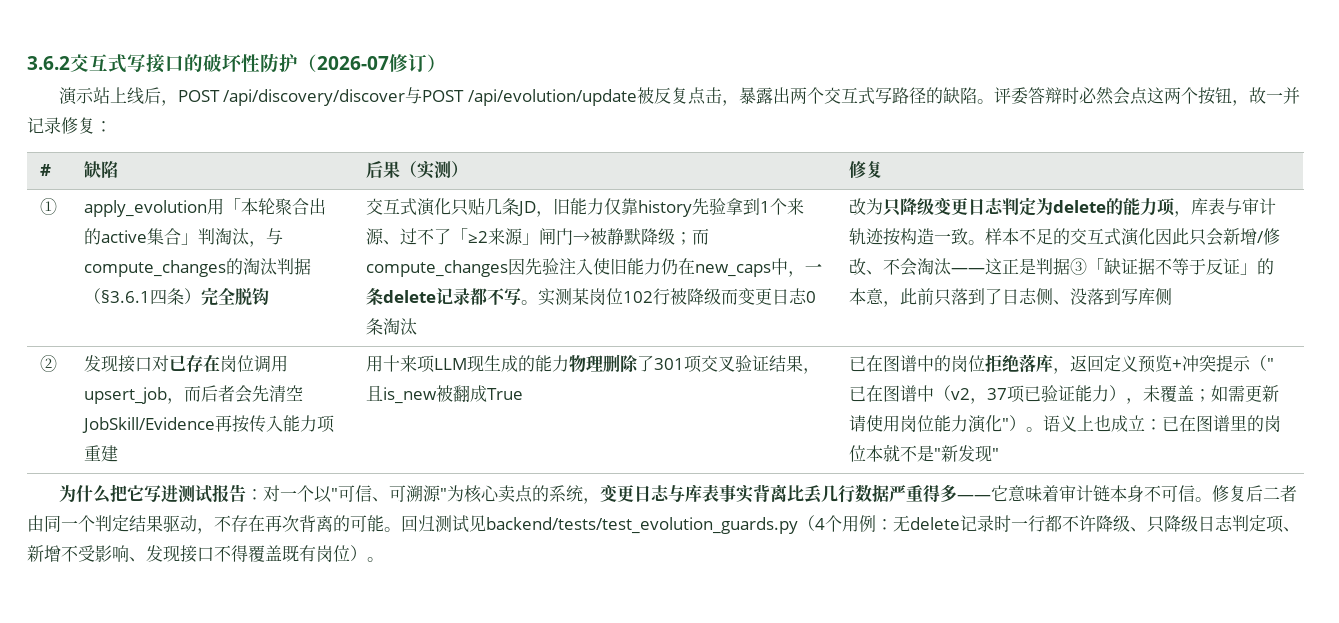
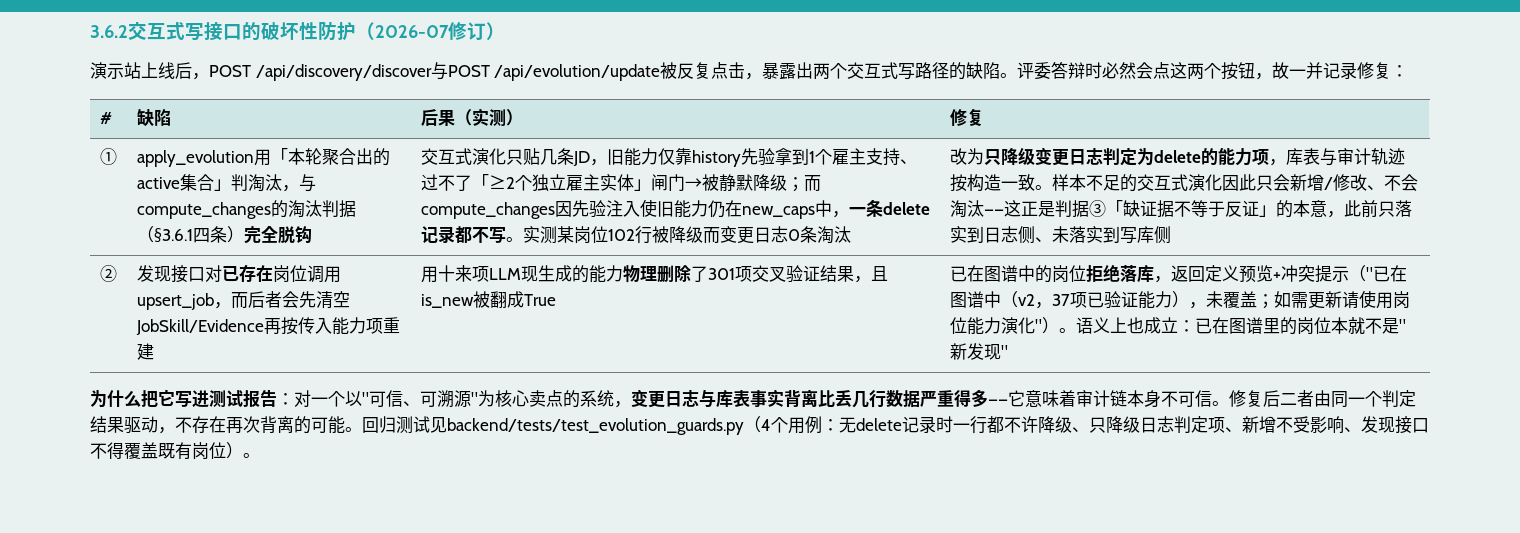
[787,198,805,215] [366,228,385,245] 来源 -> [831,148,900,166] 雇主支持
[488,228,524,245] 来源 -> [514,174,634,192] 个独立雇主实体
[968,288,1003,305] 到了 -> [949,226,984,243] 实到
[1070,288,1105,305] 没落 -> [1051,226,1103,243] 未落实

